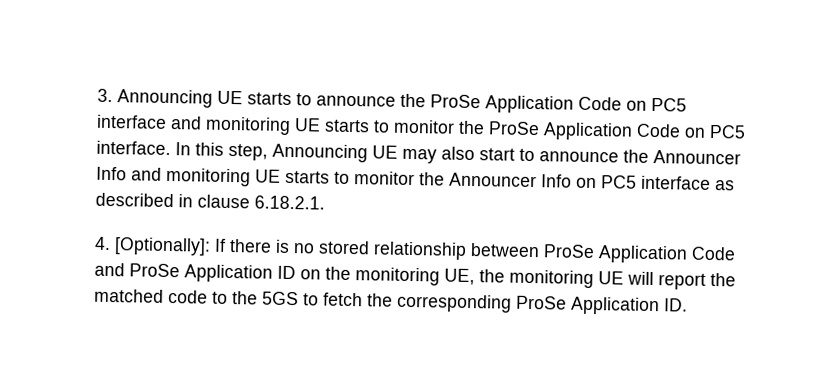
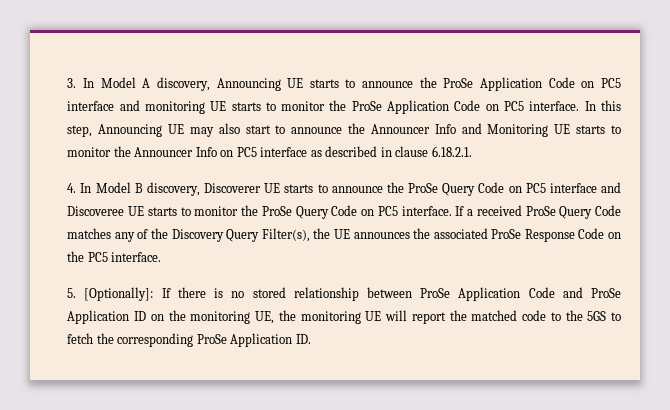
(114, 95) none -> [82,77,210,91] In Model A discovery,
[166,167,252,187] monitoring -> [487,124,549,137] Monitoring
(112, 243) none -> [80,182,621,196] [67,205,622,219] [67,228,621,242] [67,251,162,262] [67,288,77,298] In Model B discovery, Discoverer UE starts to announce the ProSe Query Code on PC5 interface and Discoveree UE starts to monitor the ProSe Query Code on PC5 interface. If a received ProSe Query Code matches any of the Discovery Query Filter(s), the UE announces the associated ProSe Response Code on the PC5 interface. // 5.

